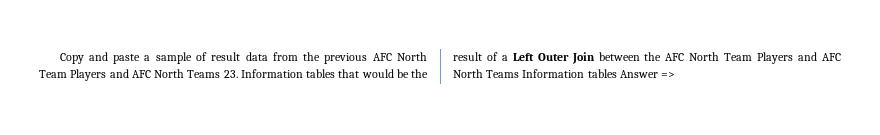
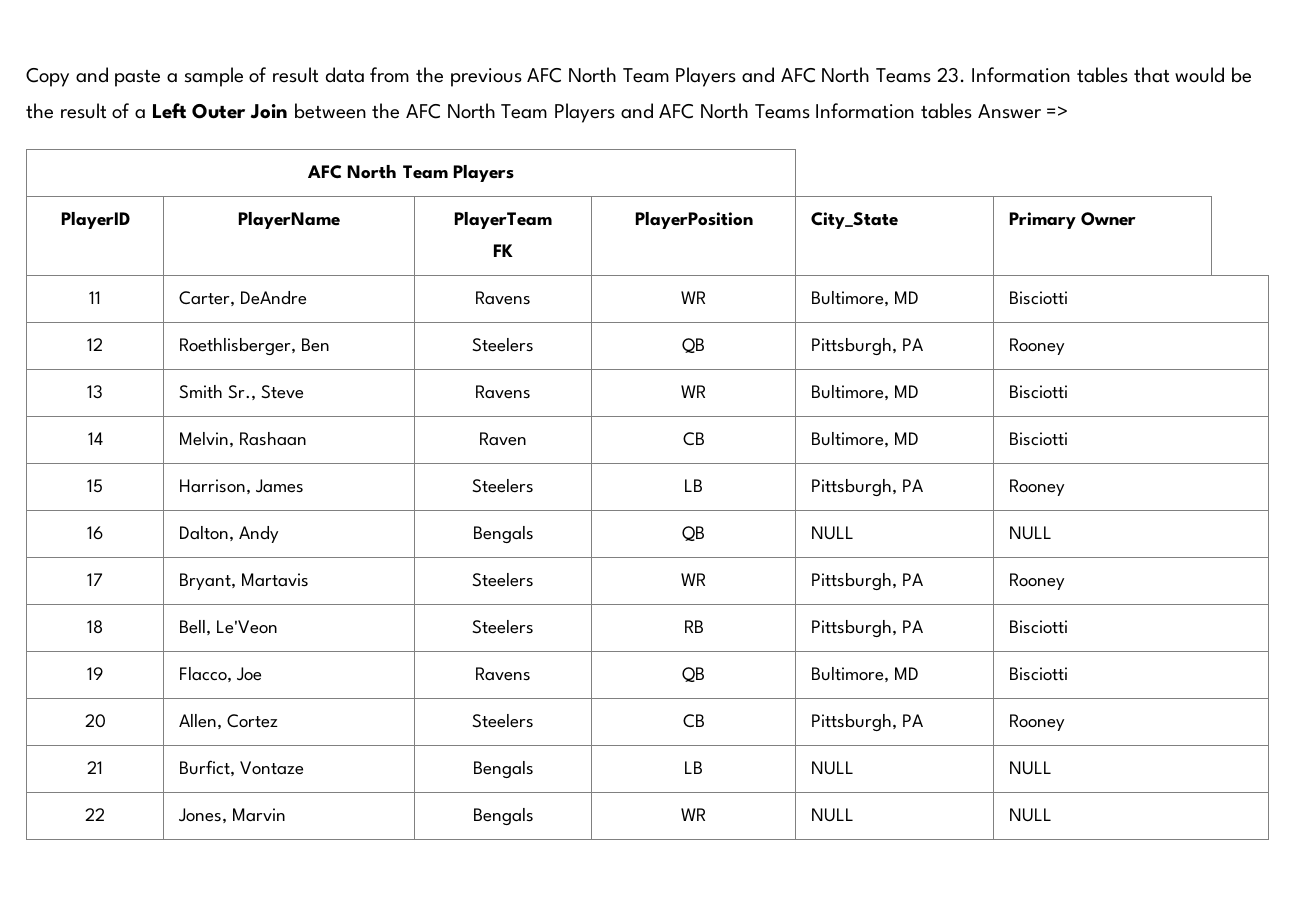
(676, 75) none -> [307,164,514,182] [60,211,130,229] [238,211,340,229] [454,211,552,229] [493,244,513,257] [634,211,753,229] [810,212,898,229] [1008,212,1136,229] [89,291,101,304] [178,290,307,307] [475,291,531,305] [681,291,706,304] [810,290,919,307] [1008,291,1068,305] [87,338,103,351] [178,337,330,356] [472,337,534,352] [682,338,705,354] [810,337,923,356] [1008,338,1065,355] [87,385,103,399] [178,384,304,401] [475,385,531,399] [681,385,706,398] [810,384,919,401] [1008,385,1068,399] [87,432,103,445] [178,431,307,448] [479,432,527,446] [682,432,705,446] [810,431,919,448] [1008,432,1068,446] [87,479,103,493] [178,479,304,495] [472,478,534,493] [684,479,703,492] [810,478,923,497] [1008,479,1065,496] [87,526,103,540] [178,525,279,543] [472,525,534,544] [682,526,705,542] [810,526,854,540] [1008,526,1052,540] [87,573,103,586] [178,573,309,590] [472,572,534,587] [681,573,706,586] [810,572,923,591] [1008,573,1065,590] [87,620,103,634] [178,619,278,636] [472,619,534,634] [683,620,704,633] [810,619,923,638] [1008,620,1068,634] [87,667,103,680] [178,666,262,683] [475,667,531,681] [682,667,705,683] [810,666,919,683] [1008,667,1068,681] [84,714,106,728] [178,713,278,730] [472,713,534,728] [682,714,705,728] [810,713,923,732] [1008,714,1065,731] [87,761,103,774] [178,760,304,777] [472,760,534,779] [684,761,703,774] [810,761,854,775] [1008,761,1052,775] [85,808,105,821] [177,808,286,824] [472,807,534,826] [681,808,706,821] [810,808,854,822] [1008,808,1052,822] // AFC North Team Players // PlayerID | PlayerName | PlayerTeam // FK | PlayerPosition | City_State | Primary Owner // 11 | Carter, DeAndre | Ravens | WR | Bultimore, MD | Bisciotti // 12 | Roethlisberger, Ben | Steelers | QB | Pittsburgh, PA | Rooney // 13 | Smith Sr., Steve | Ravens | WR | Bultimore, MD | Bisciotti // 14 | Melvin, Rashaan | Raven | CB | Bultimore, MD | Bisciotti // 15 | Harrison, James | Steelers | LB | Pittsburgh, PA | Rooney // 16 | Dalton, Andy | Bengals | QB | NULL | NULL // 17 | Bryant, Martavis | Steelers | WR | Pittsburgh, PA | Rooney // 18 | Bell, Le'Veon | Steelers | RB | Pittsburgh, PA | Bisciotti // 19 | Flacco, Joe | Ravens | QB | Bultimore, MD | Bisciotti // 20 | Allen, Cortez | Steelers | CB | Pittsburgh, PA | Rooney // 21 | Burfict, Vontaze | Bengals | LB | NULL | NULL // 22 | Jones, Marvin | Bengals | WR | NULL | NULL

